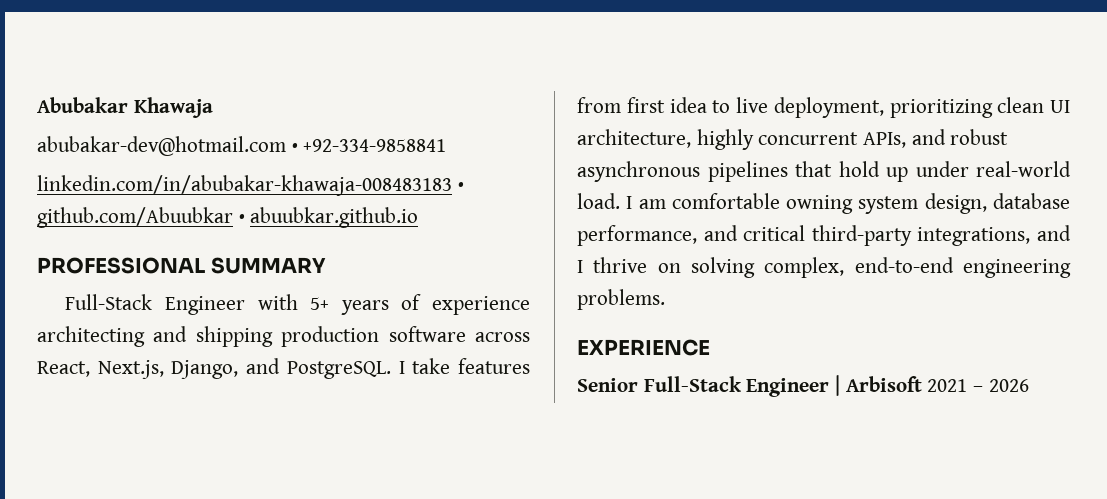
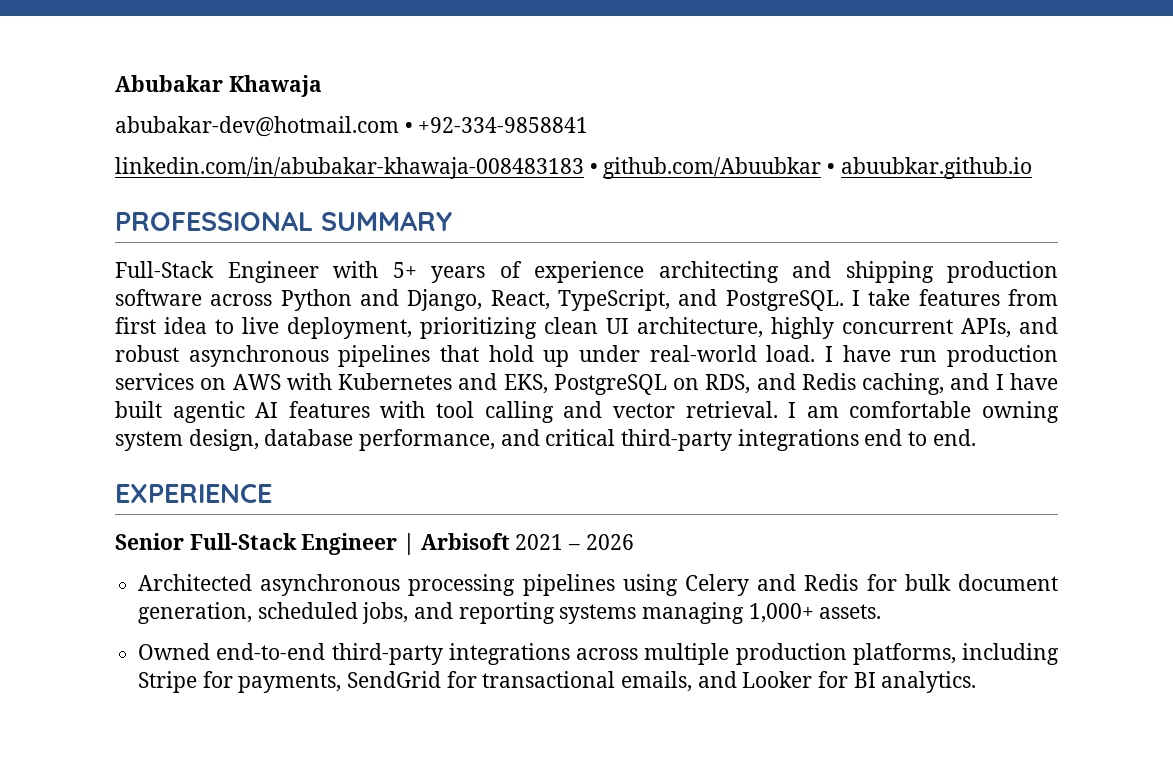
[37,360,239,379] React, Next.js, Django, -> [280,289,670,311] Python and Django, React, TypeScript,
(633, 202) none -> [842,345,1058,367] [115,373,1058,395] [115,401,797,423] have run production services on AWS with Kubernetes and EKS, PostgreSQL on RDS, and Redis caching, and I have built agentic AI features with tool calling and vector retrieval. I
[917,225,1071,246] [577,257,1071,278] [577,289,665,310] integrations, and I thrive on solving complex, end-to-end engineering problems. -> [737,429,976,451] integrations end to end.
(1029, 385) none -> [138,574,1058,596] [138,602,882,624] [138,643,1059,665] [138,671,977,693] // Architected asynchronous processing pipelines using Celery and Redis for bulk document generation, scheduled jobs, and reporting systems managing 1,000+ assets. // Owned end-to-end third-party integrations across multiple production platforms, including Stripe for payments, SendGrid for transactional emails, and Looker for BI analytics.

